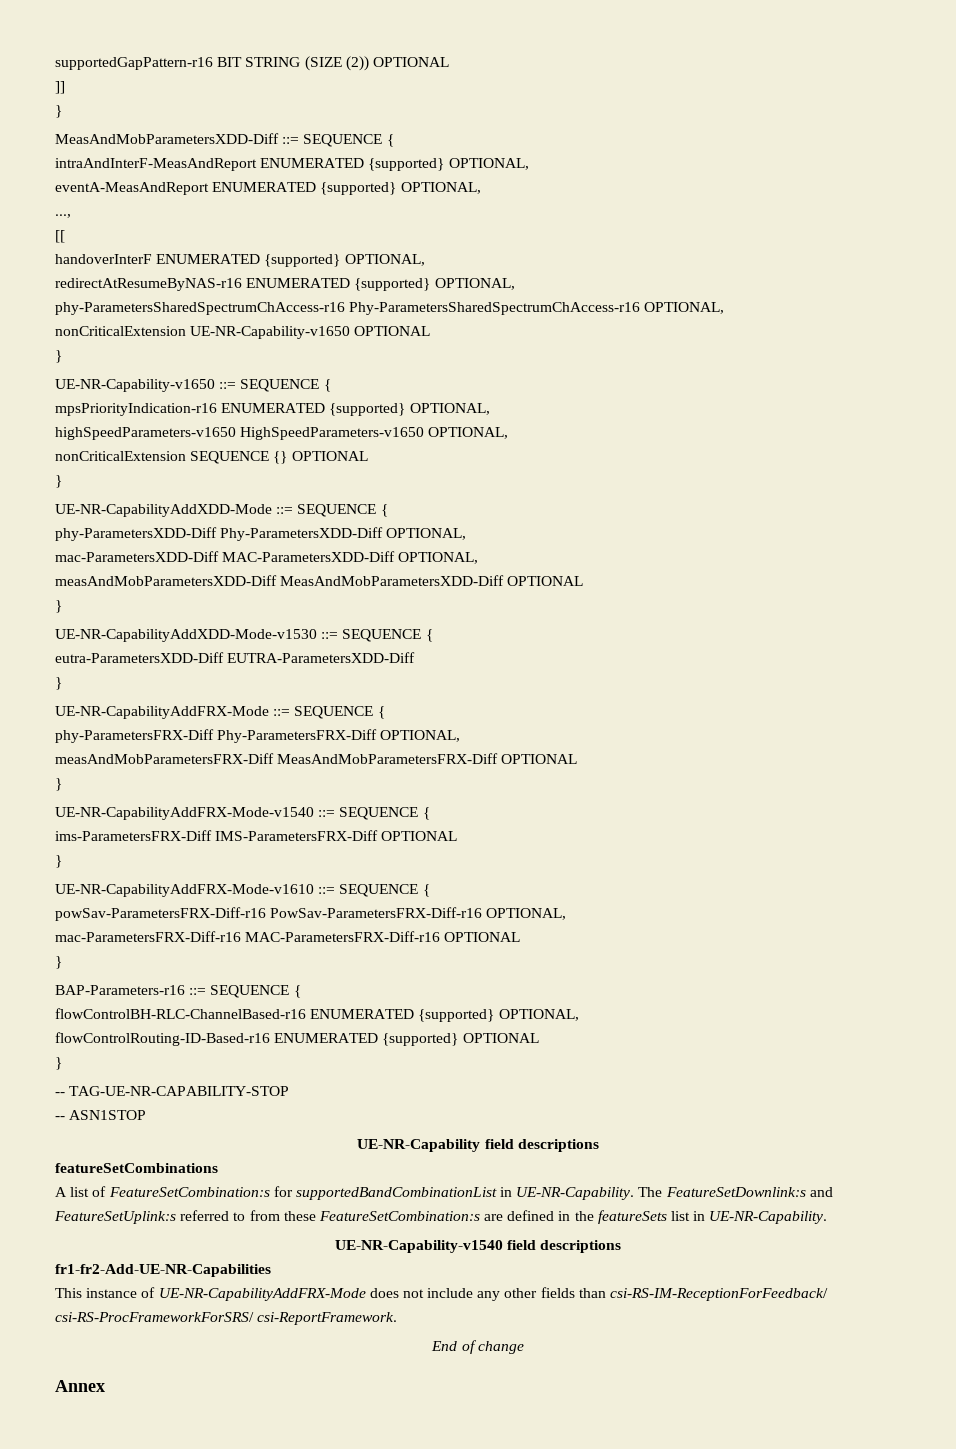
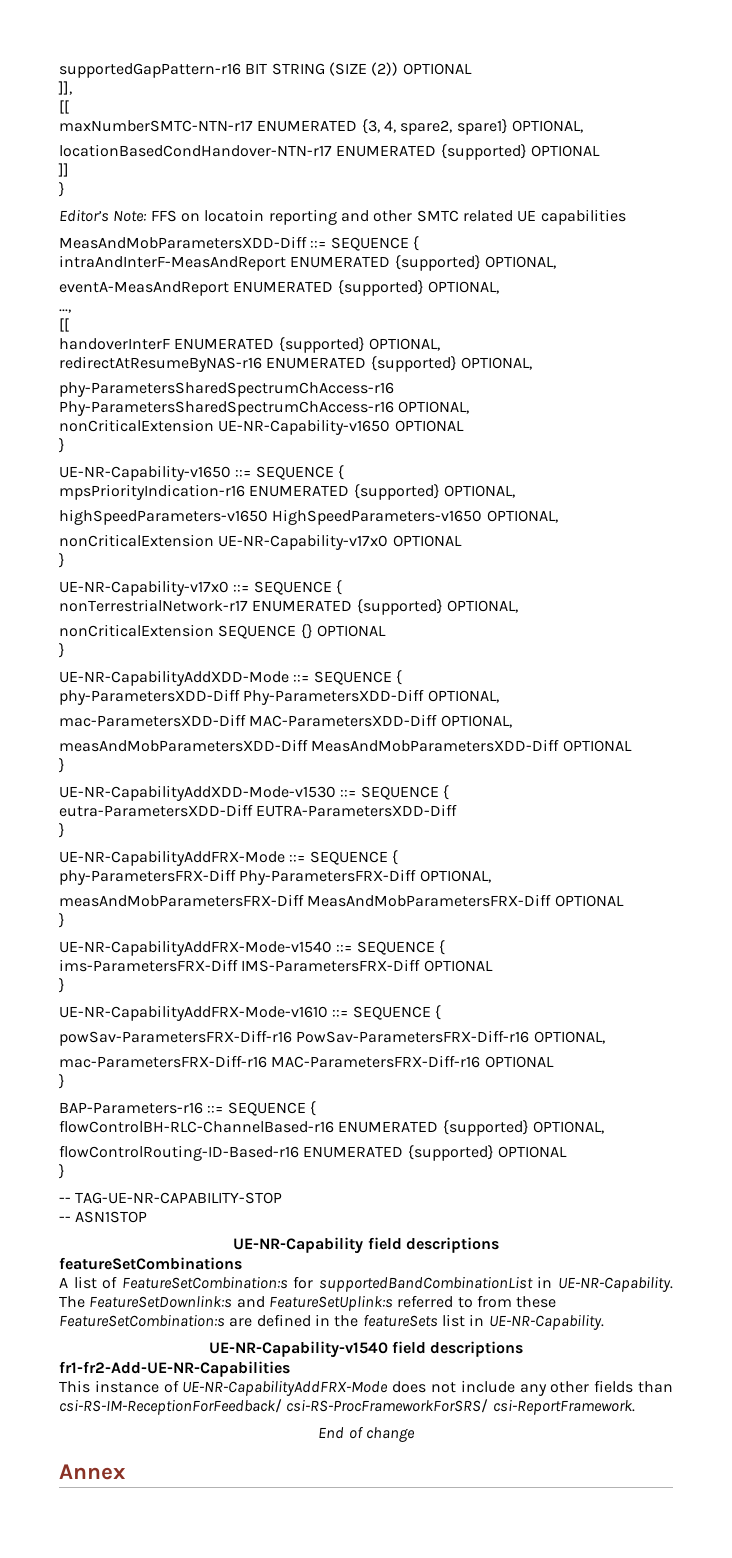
[55,81,65,94] [55,105,62,118] ]] // } -> [58,81,72,95] [59,100,69,114] [59,119,583,135] [59,144,600,160] [58,163,69,177] [59,182,65,197] [59,209,626,225] ]], // [[ // maxNumberSMTC-NTN-r17 ENUMERATED {3, 4, spare2, spare1} OPTIONAL, // locationBasedCondHandover-NTN-r17 ENUMERATED {supported} OPTIONAL // ]] // } // Editor’s Note: FFS on locatoin reporting and other SMTC related UE capabilities
(509, 433) none -> [59,534,462,550] [59,553,65,568] [59,580,342,596] [59,599,518,615] // nonCriticalExtension UE-NR-Capability-v17x0 OPTIONAL // } // UE-NR-Capability-v17x0 ::= SEQUENCE { // nonTerrestrialNetwork-r17 ENUMERATED {supported} OPTIONAL,

